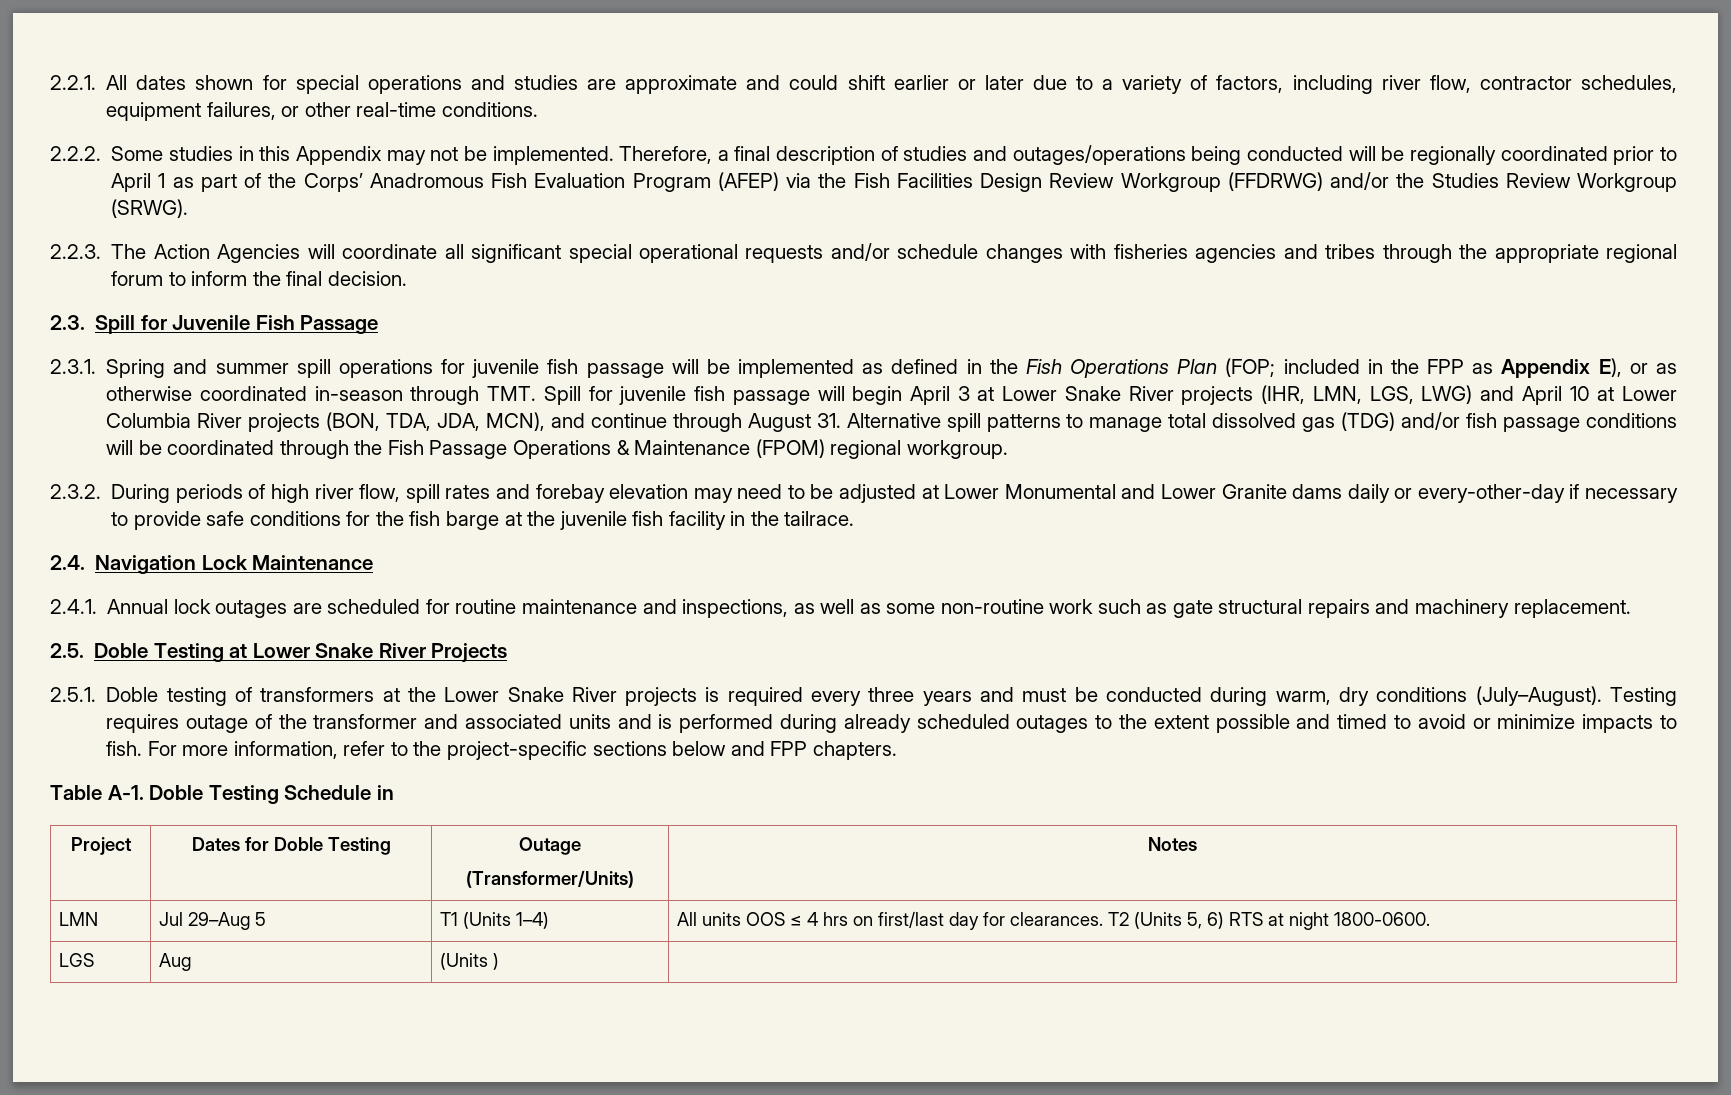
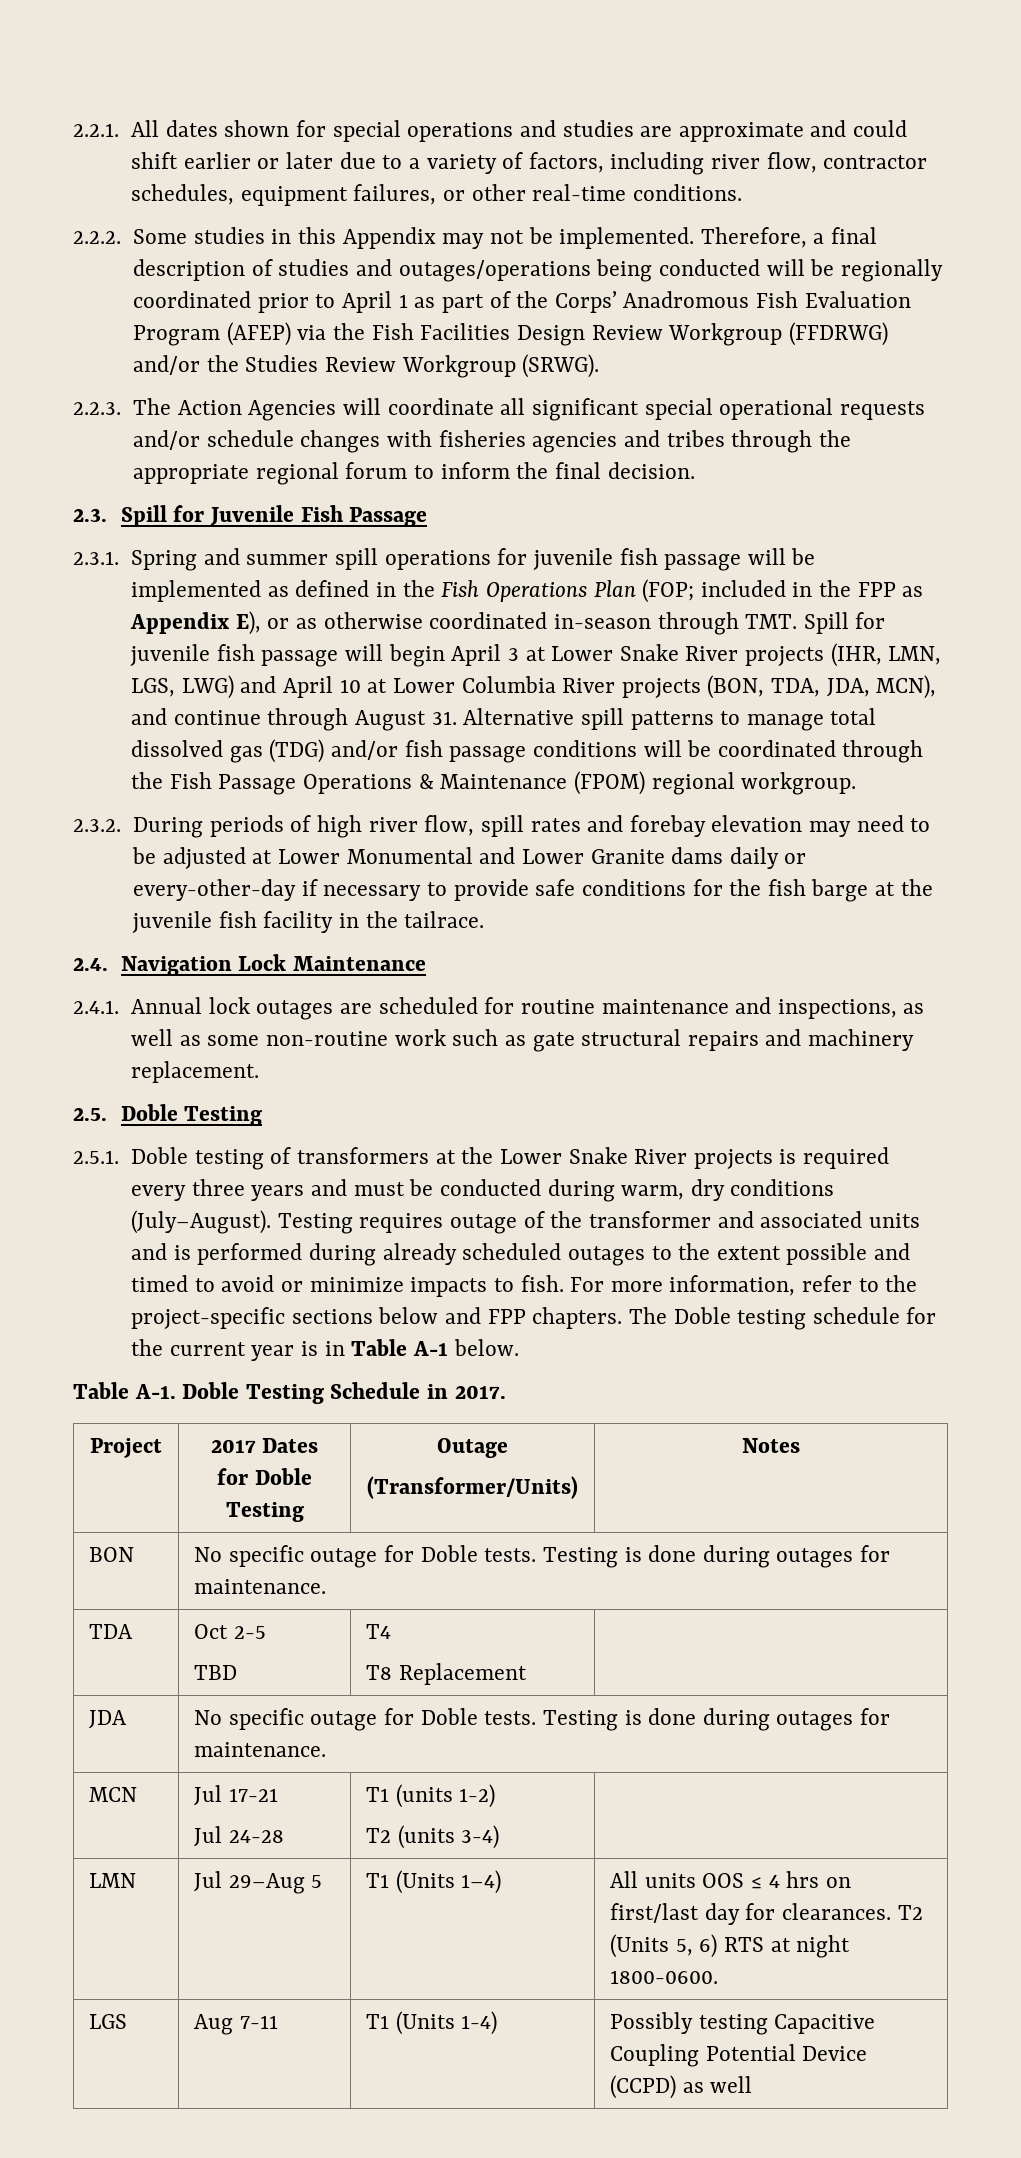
[229,643,508,663] at Lower Snake River Projects -> (263, 1116) none
(897, 750) none -> [628,1307,937,1330] [131,1339,519,1361] The Doble testing schedule for the current year is in Table A-1 below.
(394, 792) none -> [454,1385,506,1399] 2017.
(132, 846) none -> [210,1439,256,1453] 2017
(1197, 844) none -> [89,1547,135,1562] [194,1545,890,1568] [194,1579,327,1594] [89,1624,134,1639] [194,1624,266,1639] [194,1665,238,1680] [366,1624,392,1639] [366,1663,527,1685] [89,1710,128,1729] [194,1708,890,1731] [194,1742,327,1757] [89,1787,138,1802] [194,1785,278,1806] [194,1826,284,1847] [366,1784,496,1808] [366,1825,500,1849] // BON | No specific outage for Doble tests. Testing is done during outages for maintenance. // TDA | Oct 2-5 // TBD | T4 // T8 Replacement | // JDA | No specific outage for Doble tests. Testing is done during outages for maintenance. // MCN | Jul 17-21 // Jul 24-28 | T1 (units 1-2) // T2 (units 3-4) |
[440,953,500,970] | (Units ) | -> [239,2015,278,2029] [366,2011,498,2035] [610,2012,876,2035] [610,2044,868,2067] [610,2075,753,2099] 7-11 | T1 (Units 1-4) | Possibly testing Capacitive Coupling Potential Device (CCPD) as well

